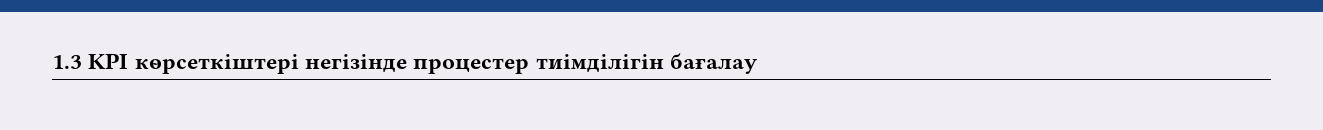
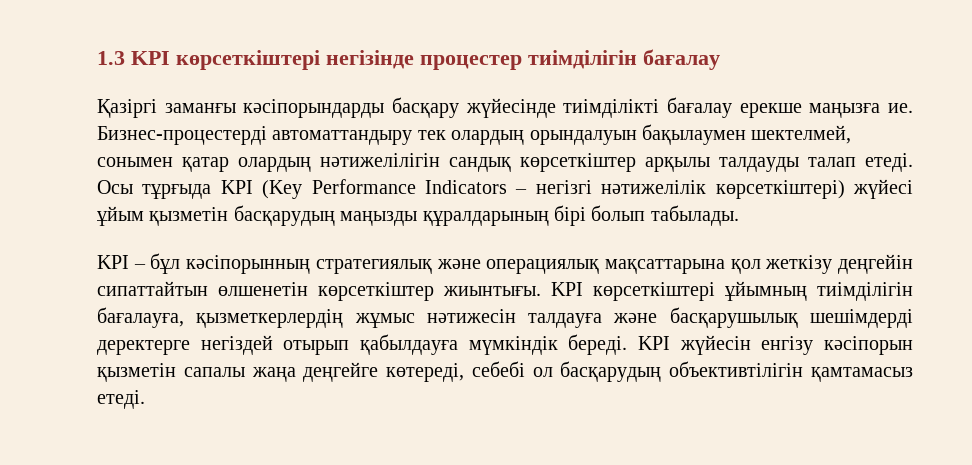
(759, 63) none -> [97,97,913,118] [97,124,852,145] [97,153,913,172] [97,179,913,199] [97,205,739,226] [97,253,914,274] [97,281,913,301] [97,307,913,328] [97,334,913,355] [97,361,913,382] [97,390,145,409] // Қазіргі заманғы кәсіпорындарды басқару жүйесінде тиімділікті бағалау ерекше маңызға ие. Бизнес-процестерді автоматтандыру тек олардың орындалуын бақылаумен шектелмей, сонымен қатар олардың нәтижелілігін сандық көрсеткіштер арқылы талдауды талап етеді. Осы тұрғыда KPI (Key Performance Indicators – негізгі нәтижелілік көрсеткіштері) жүйесі ұйым қызметін басқарудың маңызды құралдарының бірі болып табылады. // KPI – бұл кәсіпорынның стратегиялық және операциялық мақсаттарына қол жеткізу деңгейін сипаттайтын өлшенетін көрсеткіштер жиынтығы. KPI көрсеткіштері ұйымның тиімділігін бағалауға, қызметкерлердің жұмыс нәтижесін талдауға және басқарушылық шешімдерді деректерге негіздей отырып қабылдауға мүмкіндік береді. KPI жүйесін енгізу кәсіпорын қызметін сапалы жаңа деңгейге көтереді, себебі ол басқарудың объективтілігін қамтамасыз етеді.

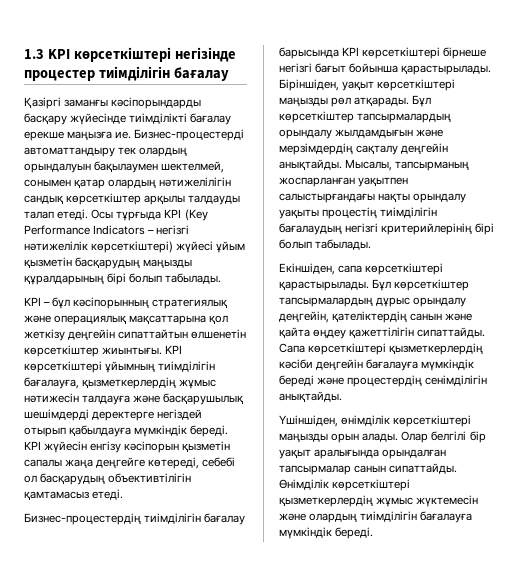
(145, 399) none -> [24,513,246,525] [279,47,487,59] [279,63,492,75] [279,79,456,91] [279,95,432,107] [279,111,452,123] [279,129,444,139] [279,143,449,155] [279,159,470,171] [279,177,409,187] [279,193,467,203] [279,207,438,219] [279,223,495,235] [279,239,372,250] [279,263,444,275] [279,279,470,291] [279,297,467,307] [279,311,473,323] [279,327,486,339] [279,343,484,355] [279,359,475,371] [279,375,488,387] [279,391,342,402] [279,415,472,427] [279,431,486,443] [279,449,447,459] [279,463,458,475] [279,479,411,491] [279,495,479,507] [279,511,473,523] [279,527,374,539] // Бизнес-процестердің тиімділігін бағалау барысында KPI көрсеткіштері бірнеше негізгі бағыт бойынша қарастырылады. Біріншіден, уақыт көрсеткіштері маңызды рөл атқарады. Бұл көрсеткіштер тапсырмалардың орындалу жылдамдығын және мерзімдердің сақталу деңгейін анықтайды. Мысалы, тапсырманың жоспарланған уақытпен салыстырғандағы нақты орындалу уақыты процестің тиімділігін бағалаудың негізгі критерийлерінің бірі болып табылады. // Екіншіден, сапа көрсеткіштері қарастырылады. Бұл көрсеткіштер тапсырмалардың дұрыс орындалу деңгейін, қателіктердің санын және қайта өңдеу қажеттілігін сипаттайды. Сапа көрсеткіштері қызметкерлердің кәсіби деңгейін бағалауға мүмкіндік береді және процестердің сенімділігін анықтайды. // Үшіншіден, өнімділік көрсеткіштері маңызды орын алады. Олар белгілі бір уақыт аралығында орындалған тапсырмалар санын сипаттайды. Өнімділік көрсеткіштері қызметкерлердің жұмыс жүктемесін және олардың тиімділігін бағалауға мүмкіндік береді.

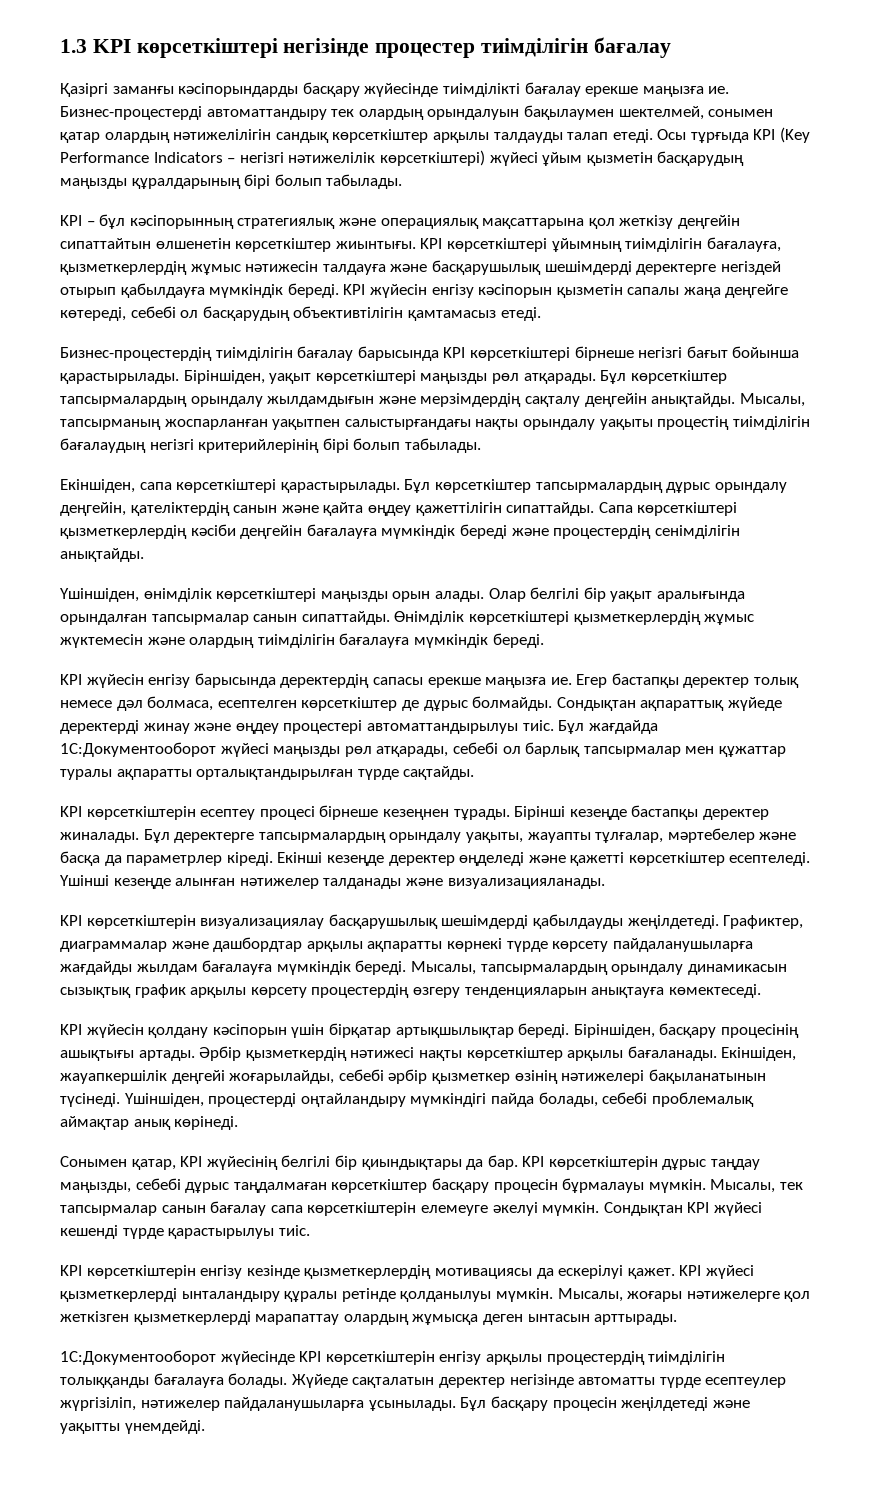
(374, 533) none -> [60,673,800,688] [60,696,782,711] [60,720,658,734] [60,742,786,757] [60,766,475,780] [60,805,769,820] [60,828,797,843] [60,851,811,866] [60,875,605,889] [60,914,804,929] [60,937,753,952] [60,960,787,975] [60,984,761,998] [60,1023,799,1038] [60,1046,797,1061] [60,1069,766,1084] [60,1092,754,1107] [60,1116,239,1130] [60,1155,761,1170] [60,1178,803,1193] [60,1201,762,1216] [60,1225,310,1239] [60,1265,754,1279] [60,1288,811,1302] [60,1311,678,1325] [60,1350,726,1365] [60,1373,787,1388] [60,1396,750,1411] [60,1420,205,1434] // KPI жүйесін енгізу барысында деректердің сапасы ерекше маңызға ие. Егер бастапқы деректер толық немесе дәл болмаса, есептелген көрсеткіштер де дұрыс болмайды. Сондықтан ақпараттық жүйеде деректерді жинау және өңдеу процестері автоматтандырылуы тиіс. Бұл жағдайда 1С:Документооборот жүйесі маңызды рөл атқарады, себебі ол барлық тапсырмалар мен құжаттар туралы ақпаратты орталықтандырылған түрде сақтайды. // KPI көрсеткіштерін есептеу процесі бірнеше кезеңнен тұрады. Бірінші кезеңде бастапқы деректер жиналады. Бұл деректерге тапсырмалардың орындалу уақыты, жауапты тұлғалар, мәртебелер және басқа да параметрлер кіреді. Екінші кезеңде деректер өңделеді және қажетті көрсеткіштер есептеледі. Үшінші кезеңде алынған нәтижелер талданады және визуализацияланады. // KPI көрсеткіштерін визуализациялау басқарушылық шешімдерді қабылдауды жеңілдетеді. Графиктер, диаграммалар және дашбордтар арқылы ақпаратты көрнекі түрде көрсету пайдаланушыларға жағдайды жылдам бағалауға мүмкіндік береді. Мысалы, тапсырмалардың орындалу динамикасын сызықтық график арқылы көрсету процестердің өзгеру тенденцияларын анықтауға көмектеседі. // KPI жүйесін қолдану кәсіпорын үшін бірқатар артықшылықтар береді. Біріншіден, басқару процесінің ашықтығы артады. Әрбір қызметкердің нәтижесі нақты көрсеткіштер арқылы бағаланады. Екіншіден, жауапкершілік деңгейі жоғарылайды, себебі әрбір қызметкер өзінің нәтижелері бақыланатынын түсінеді. Үшіншіден, процестерді оңтайландыру мүмкіндігі пайда болады, себебі проблемалық аймақтар анық көрінеді. // Сонымен қатар, KPI жүйесінің белгілі бір қиындықтары да бар. KPI көрсеткіштерін дұрыс таңдау маңызды, себебі дұрыс таңдалмаған көрсеткіштер басқару процесін бұрмалауы мүмкін. Мысалы, тек тапсырмалар санын бағалау сапа көрсеткіштерін елемеуге әкелуі мүмкін. Сондықтан KPI жүйесі кешенді түрде қарастырылуы тиіс. // KPI көрсеткіштерін енгізу кезінде қызметкерлердің мотивациясы да ескерілуі қажет. KPI жүйесі қызметкерлерді ынталандыру құралы ретінде қолданылуы мүмкін. Мысалы, жоғары нәтижелерге қол жеткізген қызметкерлерді марапаттау олардың жұмысқа деген ынтасын арттырады. // 1С:Документооборот жүйесінде KPI көрсеткіштерін енгізу арқылы процестердің тиімділігін толыққанды бағалауға болады. Жүйеде сақталатын деректер негізінде автоматты түрде есептеулер жүргізіліп, нәтижелер пайдаланушыларға ұсынылады. Бұл басқару процесін жеңілдетеді және уақытты үнемдейді.

